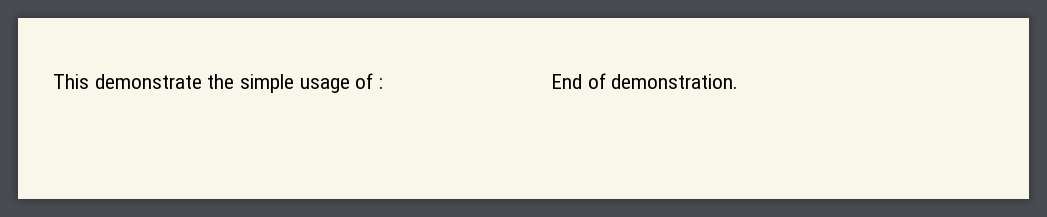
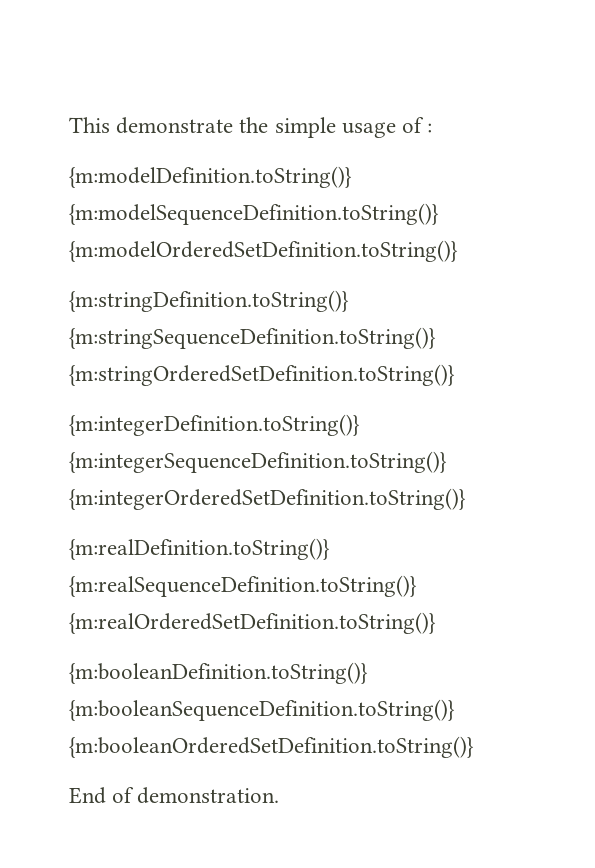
(384, 83) none -> [69,166,352,188] [69,203,439,225] [69,240,458,262] [69,290,349,312] [69,327,436,349] [69,364,455,386] [69,414,360,436] [69,451,447,473] [69,488,466,510] [69,538,330,560] [69,575,417,597] [69,612,436,634] [69,662,368,684] [69,699,455,721] [69,736,474,758] // {m:modelDefinition.toString()} // {m:modelSequenceDefinition.toString()} // {m:modelOrderedSetDefinition.toString()} // {m:stringDefinition.toString()} // {m:stringSequenceDefinition.toString()} // {m:stringOrderedSetDefinition.toString()} // {m:integerDefinition.toString()} // {m:integerSequenceDefinition.toString()} // {m:integerOrderedSetDefinition.toString()} // {m:realDefinition.toString()} // {m:realSequenceDefinition.toString()} // {m:realOrderedSetDefinition.toString()} // {m:booleanDefinition.toString()} // {m:booleanSequenceDefinition.toString()} // {m:booleanOrderedSetDefinition.toString()}

